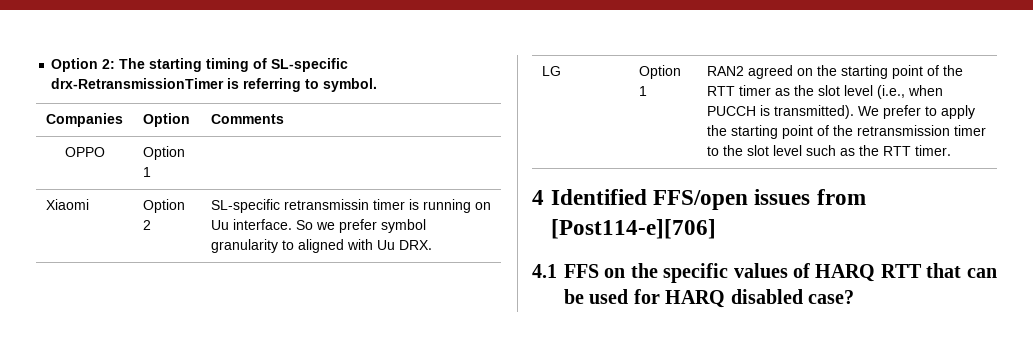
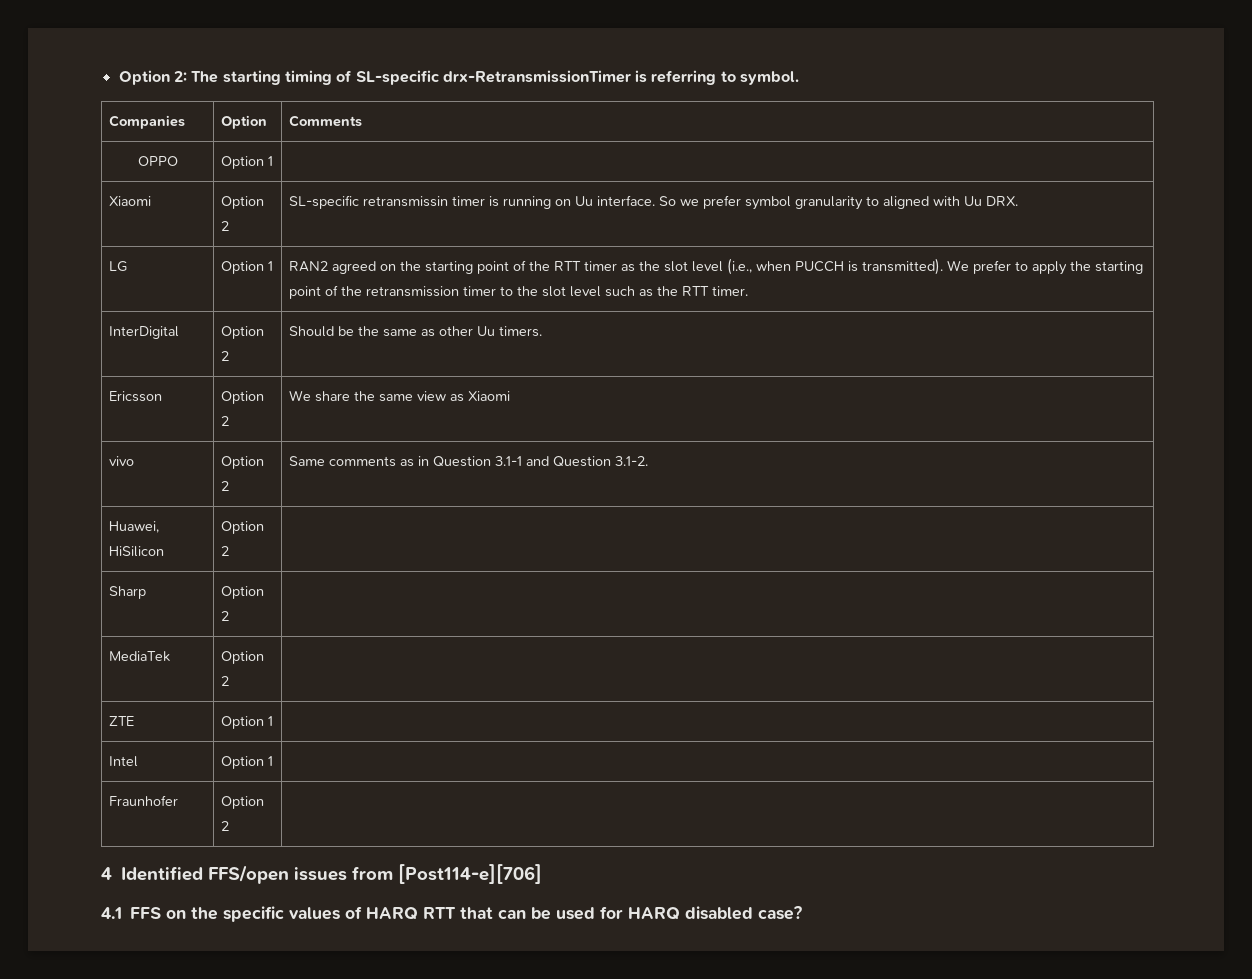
(951, 150) none -> [108,326,179,339] [220,326,264,339] [220,351,229,361] [288,326,542,337] [108,391,162,402] [220,391,264,404] [220,416,229,426] [288,390,510,402] [108,456,134,466] [220,456,264,469] [220,481,229,491] [288,456,648,467] [108,521,159,533] [108,546,164,557] [220,521,264,534] [220,546,229,556] [108,586,146,599] [220,586,264,599] [220,611,229,621] [108,651,170,662] [220,651,264,664] [220,676,229,686] [108,716,134,726] [220,716,273,729] [108,756,138,767] [220,756,273,769] [108,795,178,806] [220,796,264,809] [220,821,229,831] // InterDigital | Option 2 | Should be the same as other Uu timers. // Ericsson | Option 2 | We share the same view as Xiaomi // vivo | Option 2 | Same comments as in Question 3.1-1 and Question 3.1-2. // Huawei, HiSilicon | Option 2 | // Sharp | Option 2 | // MediaTek | Option 2 | // ZTE | Option 1 | // Intel | Option 1 | // Fraunhofer | Option 2 |

